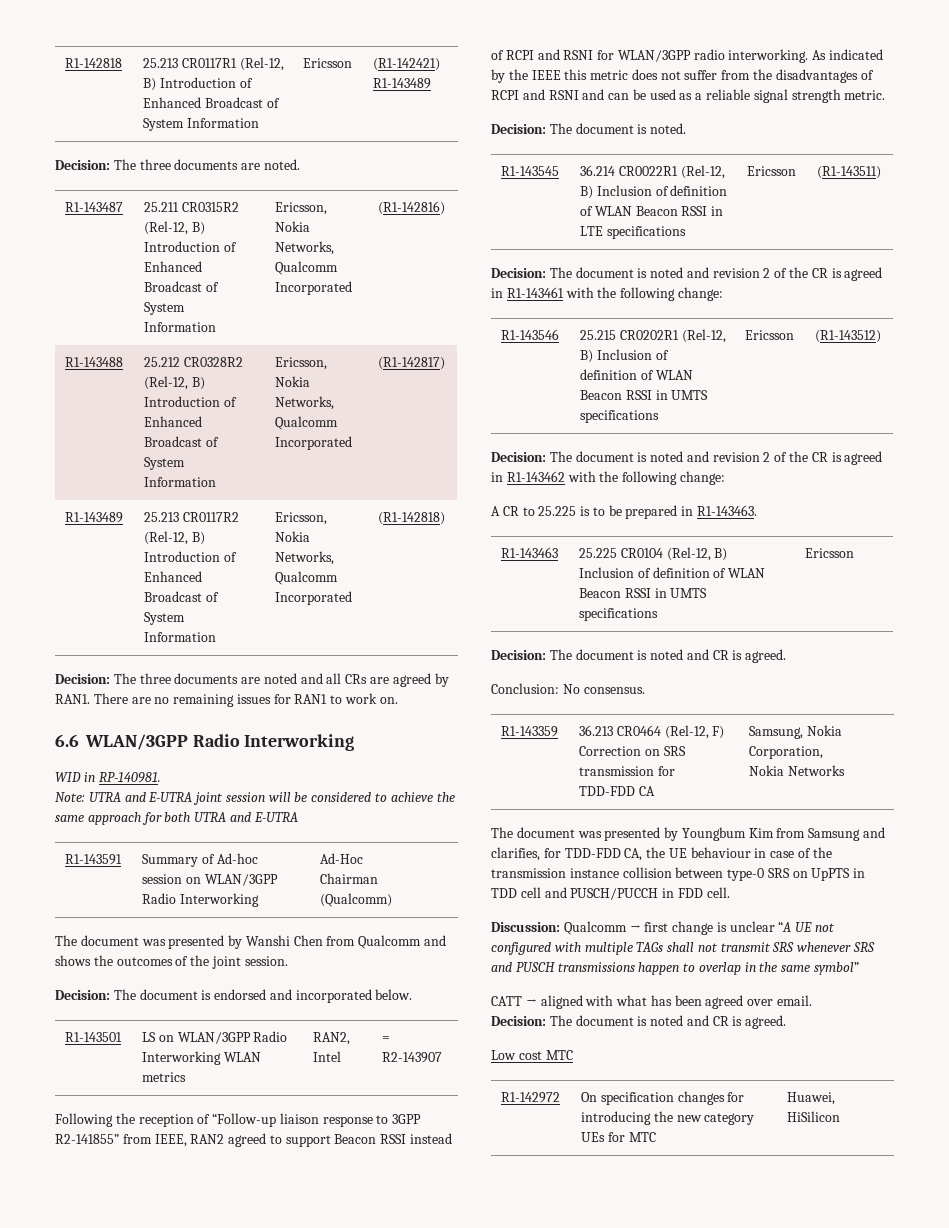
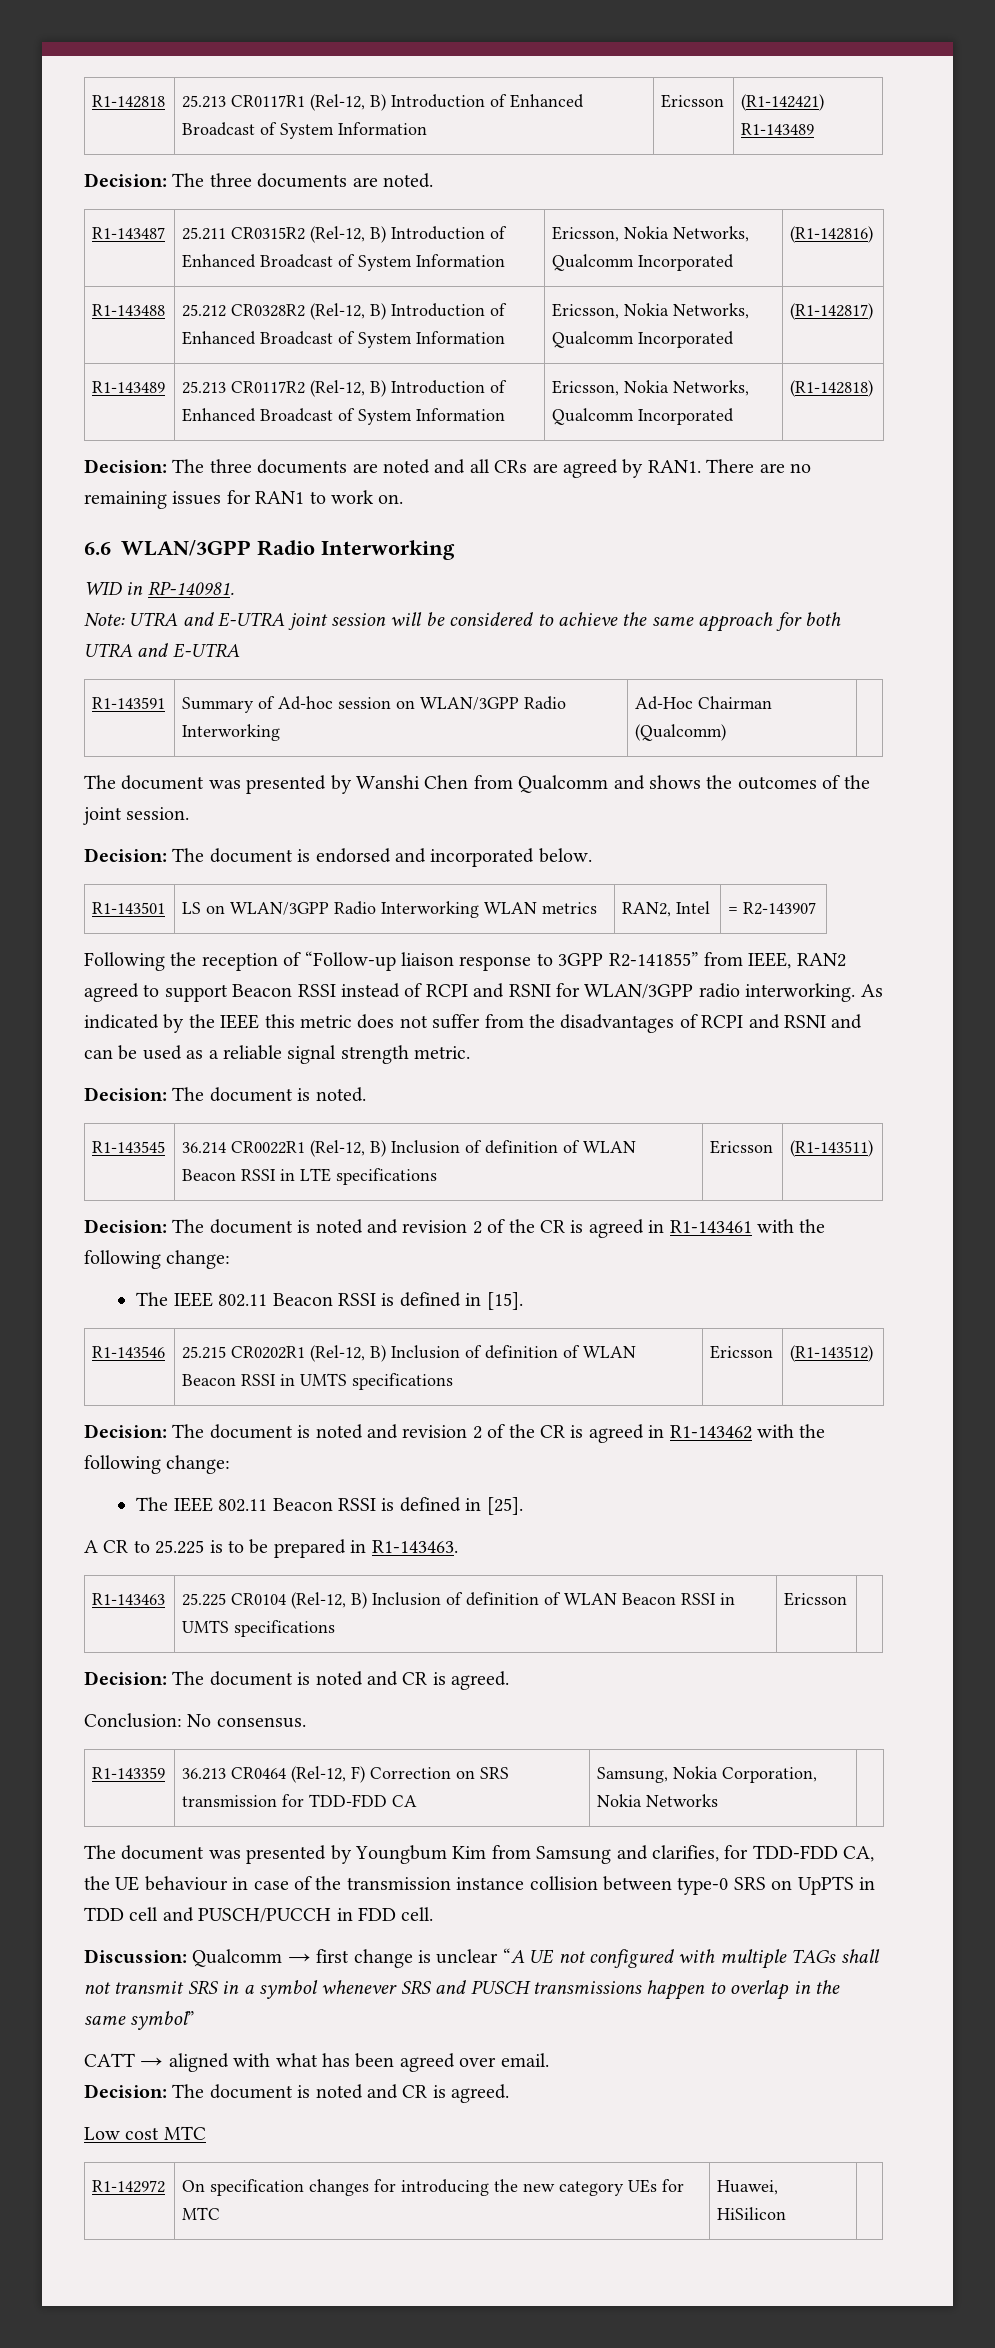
(723, 294) none -> [136,1292,523,1310] // The IEEE 802.11 Beacon RSSI is defined in [15].
(725, 478) none -> [136,1497,523,1515] // The IEEE 802.11 Beacon RSSI is defined in [25].
(795, 947) none -> [222,1980,318,1999] in a symbol

